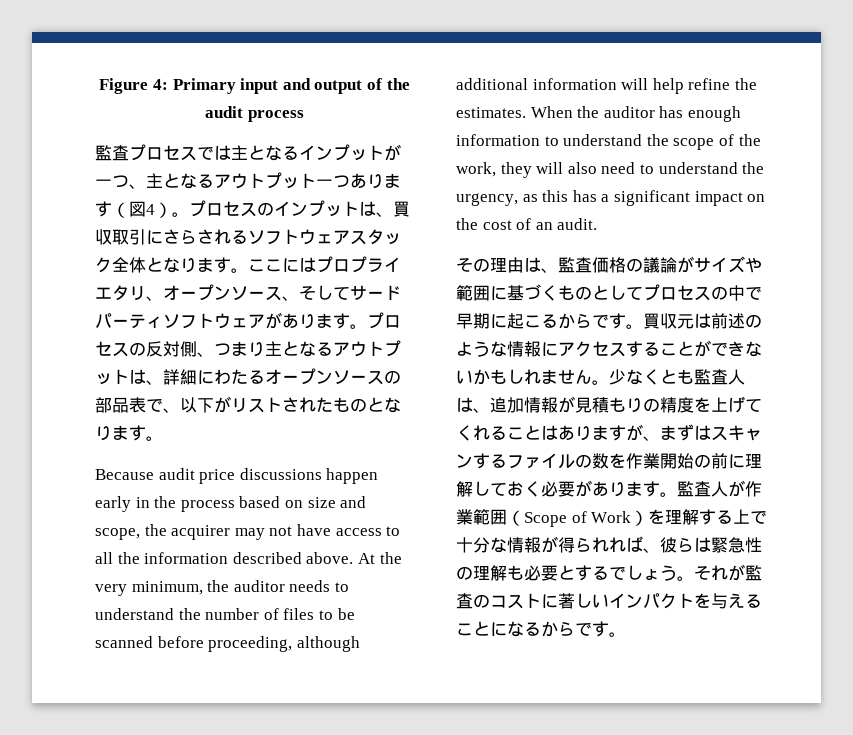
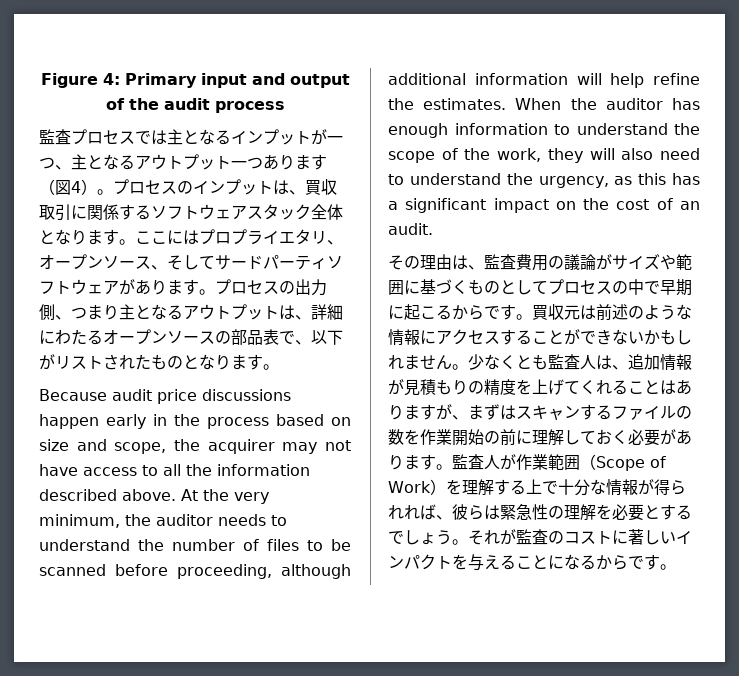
[163,229,231,244] さらされ -> [87,204,135,220] 関係す
[146,341,180,357] 反対 -> [295,279,327,296] 出力
[592,257,626,273] 価格 -> [516,254,548,271] 費用
[507,565,524,580] も -> [596,504,612,520] を

